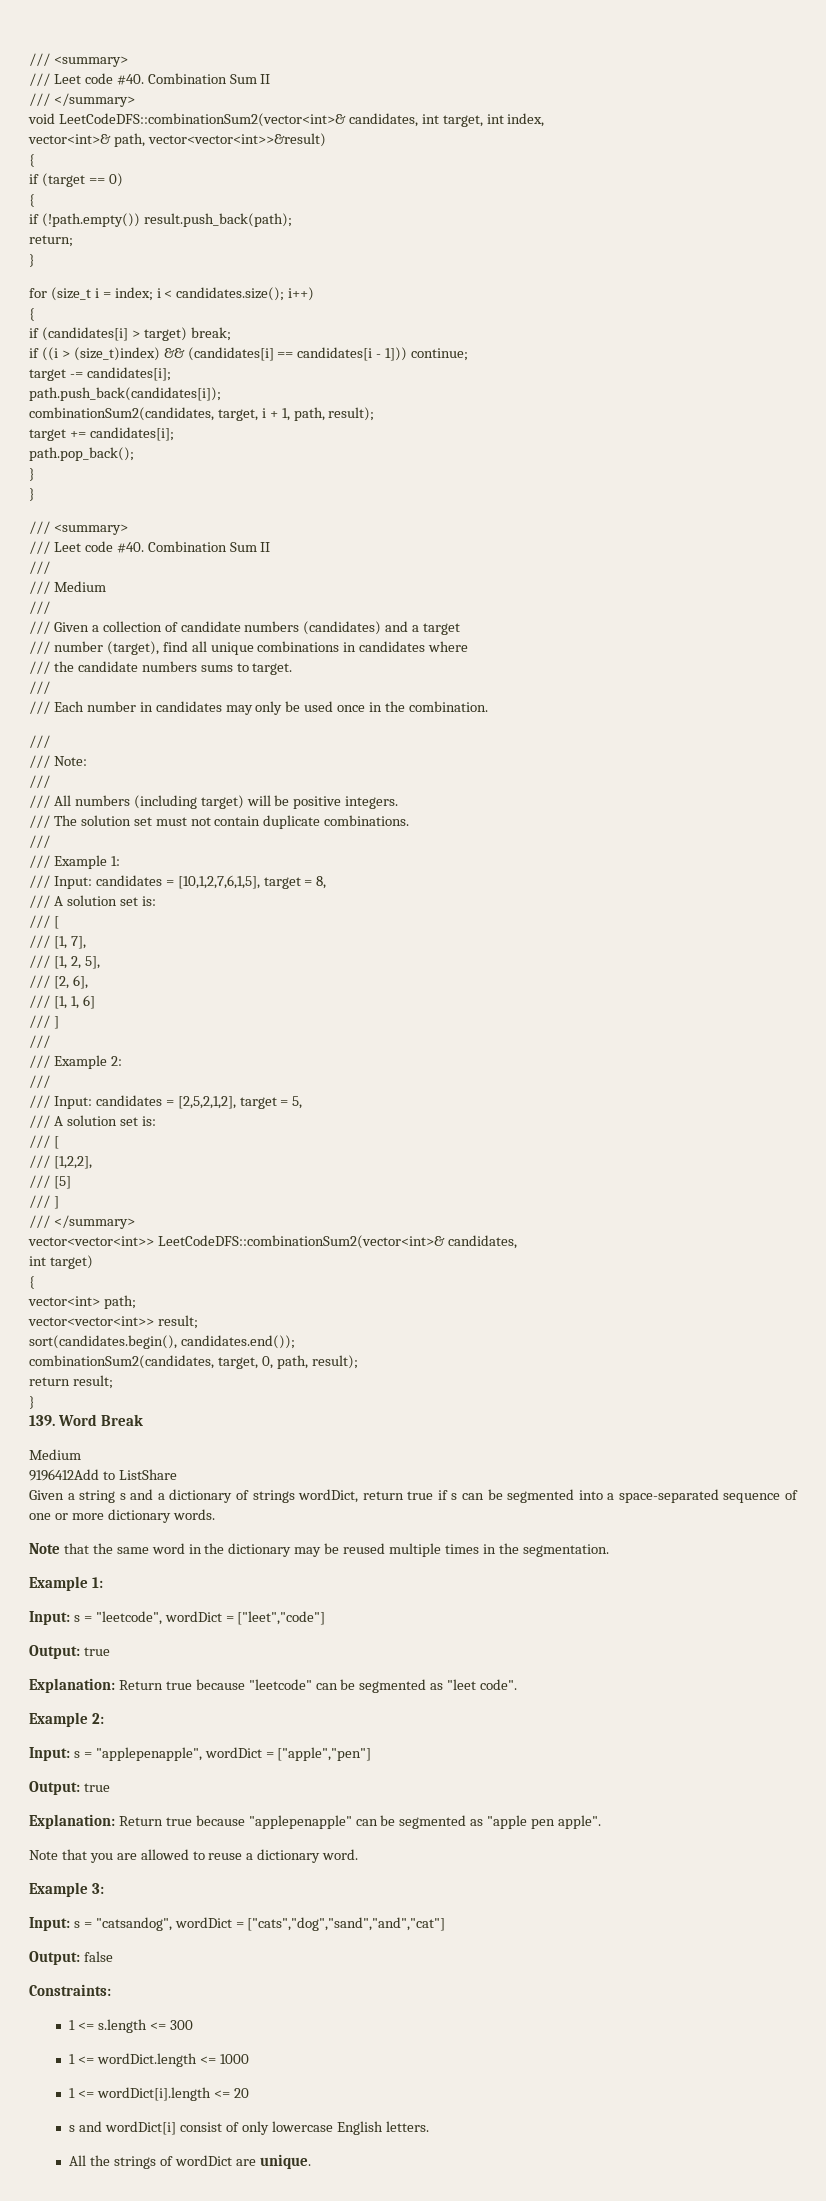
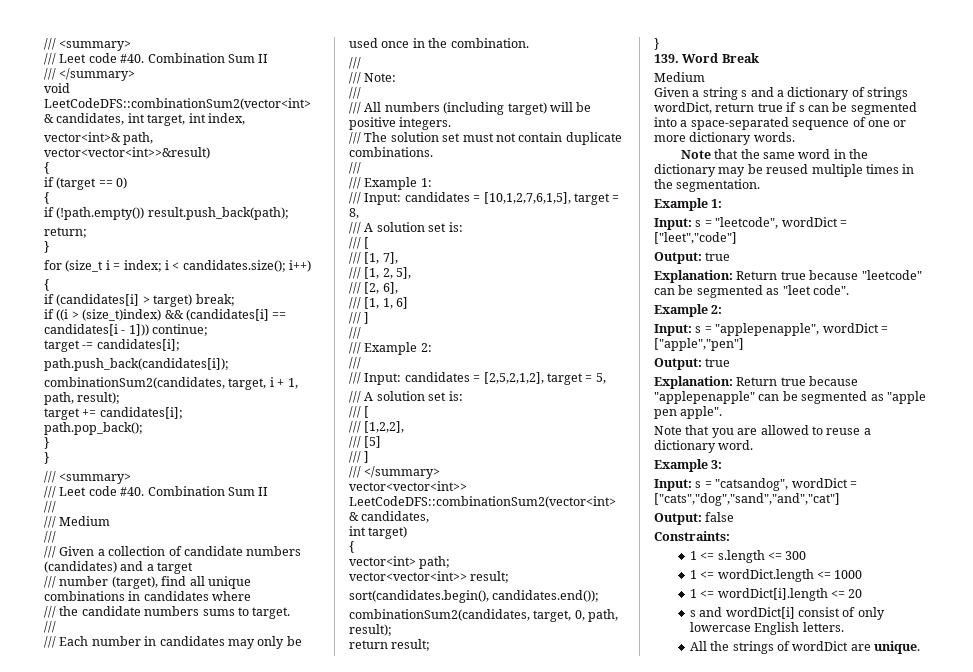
[29,1469,177,1481] // 9196412Add to ListShare -> (705, 77) none

